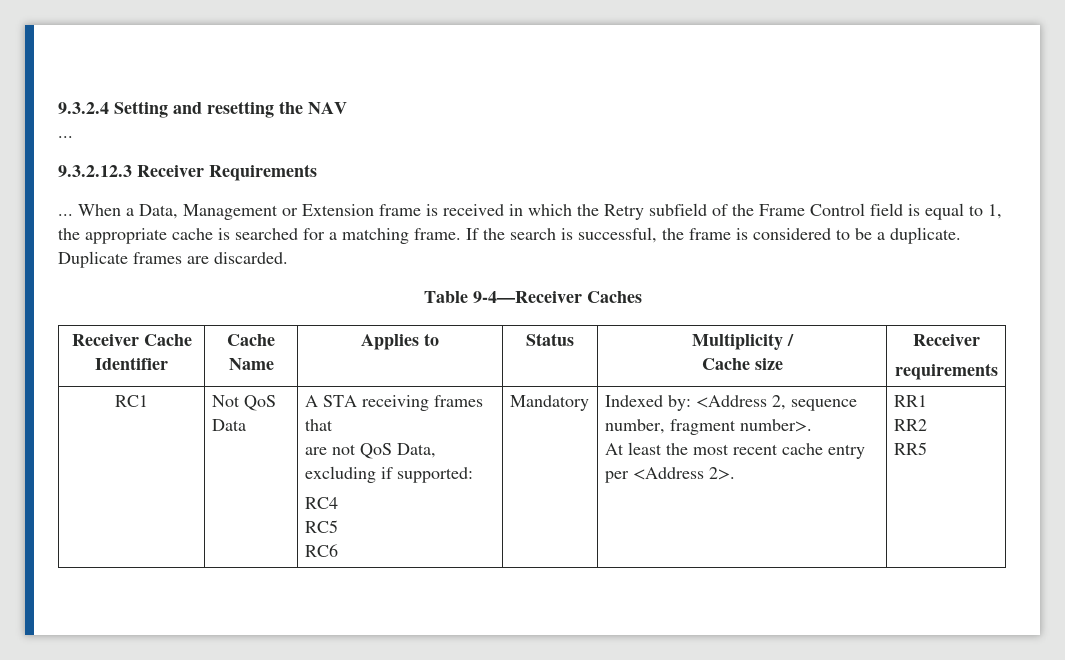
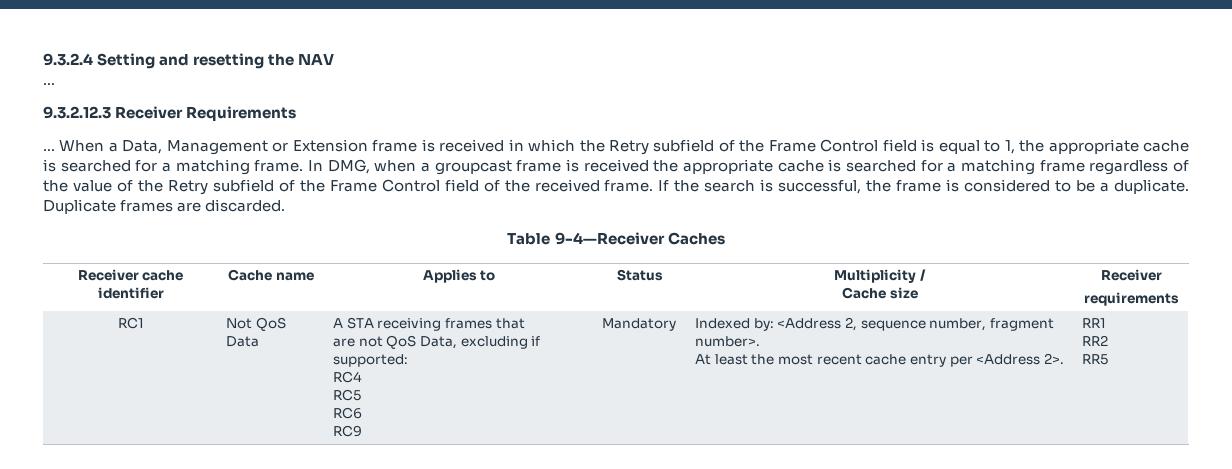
(461, 234) none -> [308,159,1189,175] [43,179,654,195] In DMG, when a groupcast frame is received the appropriate cache is searched for a matching frame regardless of the value of the Retry subfield of the Frame Control field of the received frame.
[143,334,192,346] [95,357,168,370] [227,334,275,346] [228,358,274,370] Cache Identifier | Cache Name -> [142,270,184,281] [97,287,164,299] [228,269,314,281] cache identifier | Cache name
(338, 550) none -> [333,425,363,437] // RC9

